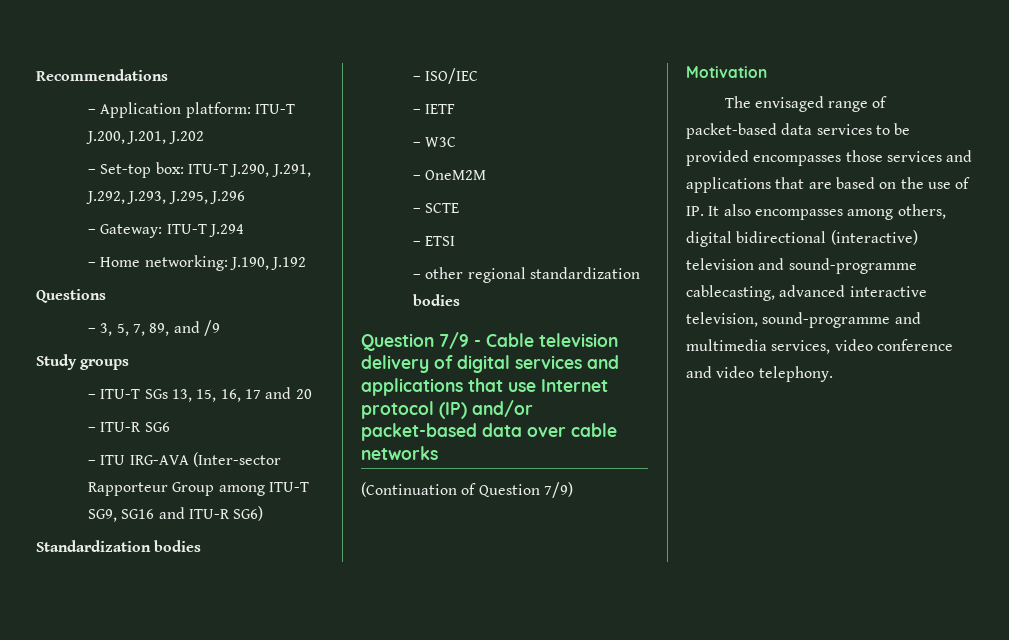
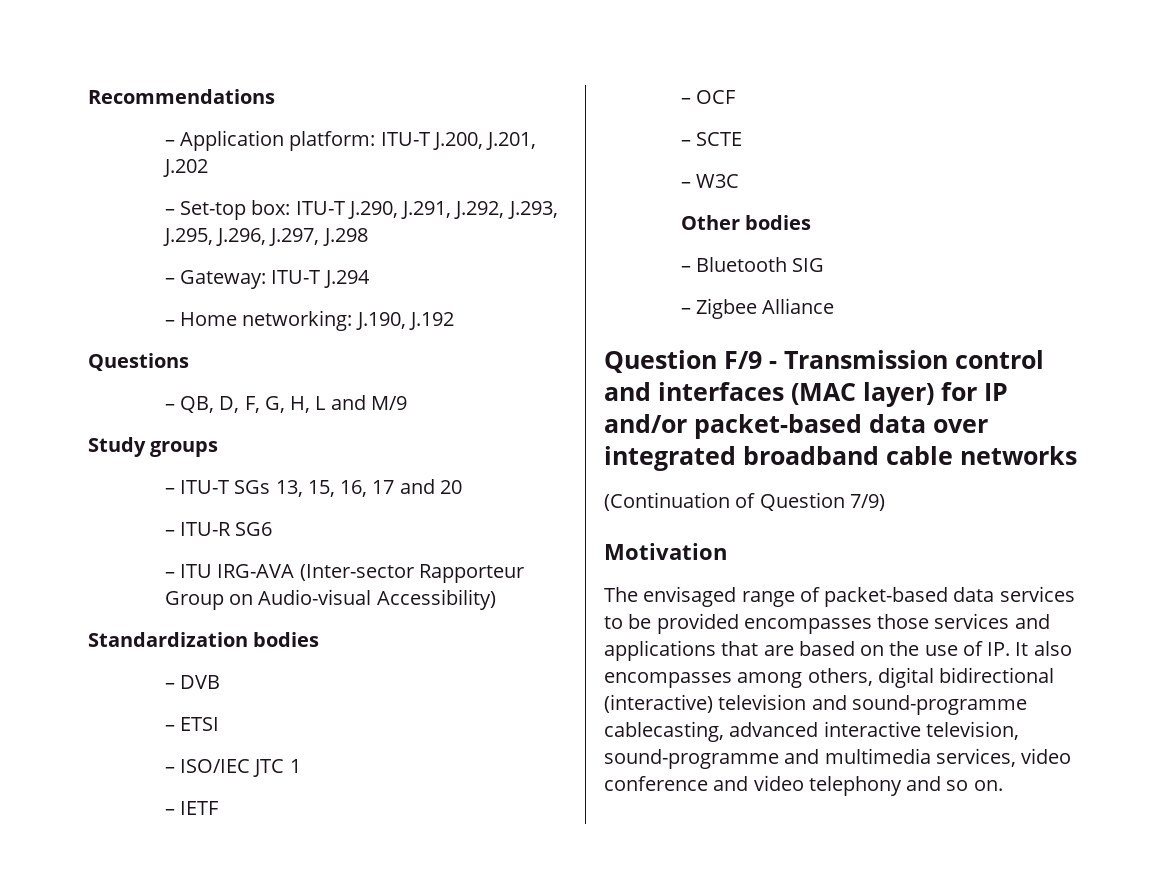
[210,191,246,204] J.296 -> [216,228,368,246] J.296, J.297, J.298
[100,320,221,336] 3, 5, 7, 89, and /9 -> [180,395,407,413] QB, D, F, G, H, L and M/9
[218,482,310,496] [88,506,264,522] [36,540,202,552] among ITU-T SG9, SG16 and ITU-R SG6) // Standardization bodies -> [229,589,496,610] [88,632,320,647] [164,675,221,689] [164,717,220,731] on Audio-visual Accessibility) // Standardization bodies // – DVB // – ETSI
(479, 76) none -> [253,759,301,777] JTC 1
[425,137,457,147] [413,170,487,180] W3C // – OneM2M -> [696,90,736,104] OCF
[425,236,456,246] [413,267,641,283] [413,294,461,306] [361,332,618,351] [361,355,619,373] [361,378,608,396] [361,401,467,419] ETSI // – other regional standardization bodies // Question 7/9 - Cable television delivery of digital services and applications that use Internet protocol (IP) -> [696,174,740,188] [680,215,812,230] [680,257,825,272] [680,298,835,319] [604,350,1044,373] [604,382,1008,407] W3C // Other bodies // – Bluetooth SIG // – Zigbee Alliance // Question F/9 - Transmission control and interfaces (MAC layer) for IP
(566, 432) none -> [604,446,879,471] integrated broadband
[758,366,833,382] telephony. -> [808,776,1003,796] telephony and so on.

